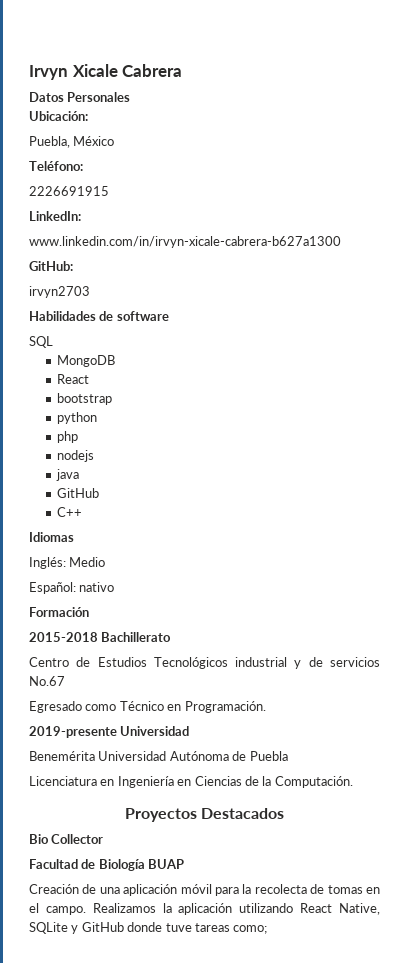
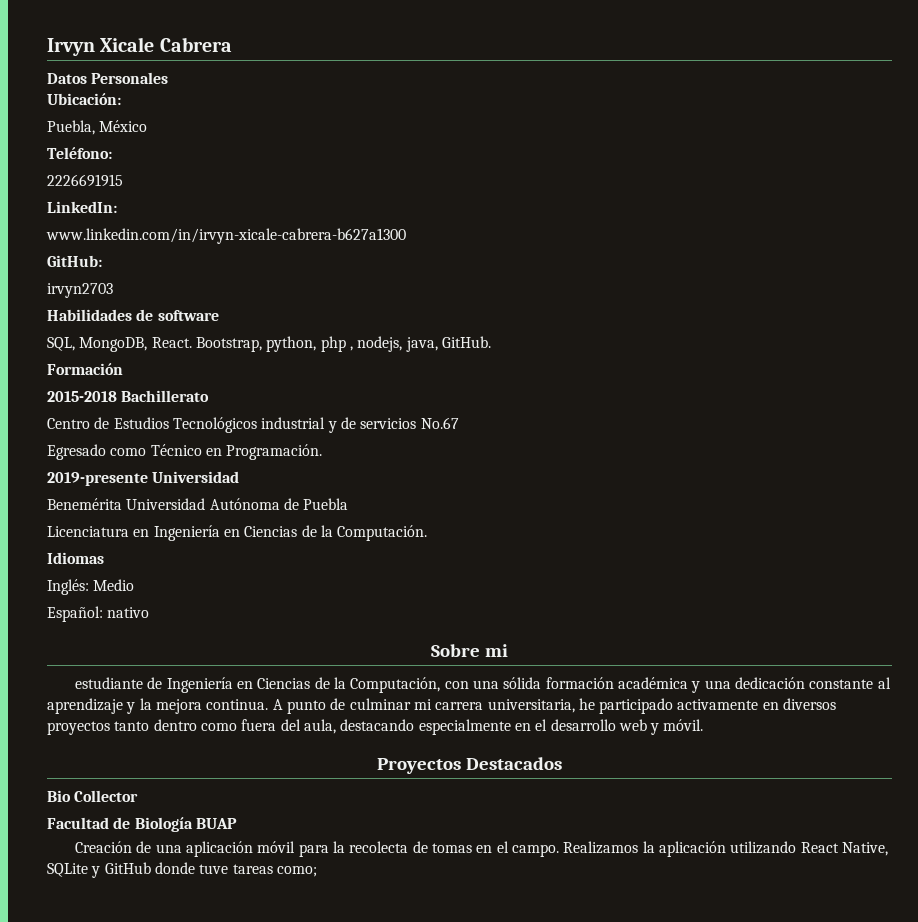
[29,336,53,348] [57,355,116,367] [57,374,90,384] [57,393,113,405] [57,412,98,424] [57,431,79,443] [57,450,95,462] [56,469,80,481] [57,488,100,498] [57,507,83,517] [29,532,74,542] [29,557,106,569] [29,582,115,594] SQL // MongoDB // React // bootstrap // python // php // nodejs // java // GitHub // C++ // Idiomas // Inglés: Medio // Español: nativo -> [47,336,491,352] SQL, MongoDB, React. Bootstrap, python, php , nodejs, java, GitHub.
(353, 782) none -> [47,552,104,564] [47,579,135,595] [47,606,150,622] [431,644,508,657] [75,677,891,693] [47,698,837,714] [47,719,704,735] // Idiomas // Inglés: Medio // Español: nativo // Sobre mi // estudiante de Ingeniería en Ciencias de la Computación, con una sólida formación académica y una dedicación constante al aprendizaje y la mejora continua. A punto de culminar mi carrera universitaria, he participado activamente en diversos proyectos tanto dentro como fuera del aula, destacando especialmente en el desarrollo web y móvil.

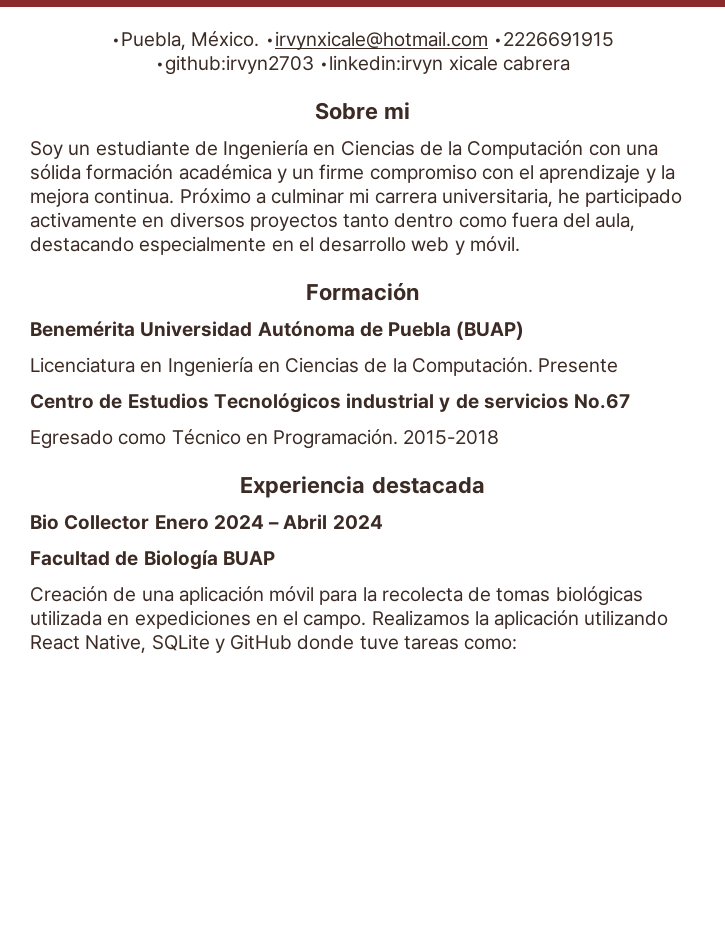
[47,37,232,56] [47,72,169,84] [47,93,121,105] [47,120,148,135] [47,147,112,159] [47,174,123,187] [47,201,117,213] [46,228,406,244] [47,255,102,267] [47,283,113,298] [47,309,219,321] [47,336,491,352] [47,363,123,375] [47,390,210,402] [47,417,459,433] [47,444,323,460] [47,471,240,486] [47,498,349,510] [47,525,428,541] [47,552,104,564] [47,579,135,595] [47,606,150,622] Irvyn Xicale Cabrera // Datos Personales // Ubicación: // Puebla, México // Teléfono: // 2226691915 // LinkedIn: // www.linkedin.com/in/irvyn-xicale-cabrera-b627a1300 // GitHub: // irvyn2703 // Habilidades de software // SQL, MongoDB, React. Bootstrap, python, php , nodejs, java, GitHub. // Formación // 2015-2018 Bachillerato // Centro de Estudios Tecnológicos industrial y de servicios No.67 // Egresado como Técnico en Programación. // 2019-presente Universidad // Benemérita Universidad Autónoma de Puebla // Licenciatura en Ingeniería en Ciencias de la Computación. // Idiomas // Inglés: Medio // Español: nativo -> [111,31,614,50] [155,55,570,75] •Puebla, México. •irvynxicale@hotmail.com •2226691915 •github:irvyn2703 •linkedin:irvyn xicale cabrera
(508, 650) none -> [30,141,91,159] Soy un
[350,677,441,693] Computación, -> [467,140,584,159] Computación
[704,677,891,689] una dedicación constante al -> [292,164,535,183] un firme compromiso con el
[272,698,346,714] A punto de -> [179,188,266,204] Próximo a
[377,757,562,774] [47,790,139,802] Proyectos Destacados // Bio Collector -> [306,283,419,301] [30,321,525,340] [30,357,619,377] [30,393,631,413] [30,429,500,449] [240,476,485,498] [30,514,383,530] Formación // Benemérita Universidad Autónoma de Puebla (BUAP) // Licenciatura en Ingeniería en Ciencias de la Computación. Presente // Centro de Estudios Tecnológicos industrial y de servicios No.67 // Egresado como Técnico en Programación. 2015-2018 // Experiencia destacada // Bio Collector Enero 2024 – Abril 2024
(473, 848) none -> [555,586,643,606] [30,610,251,629] biológicas utilizada en expediciones
[276,866,317,877] como; -> [464,638,518,650] como:

